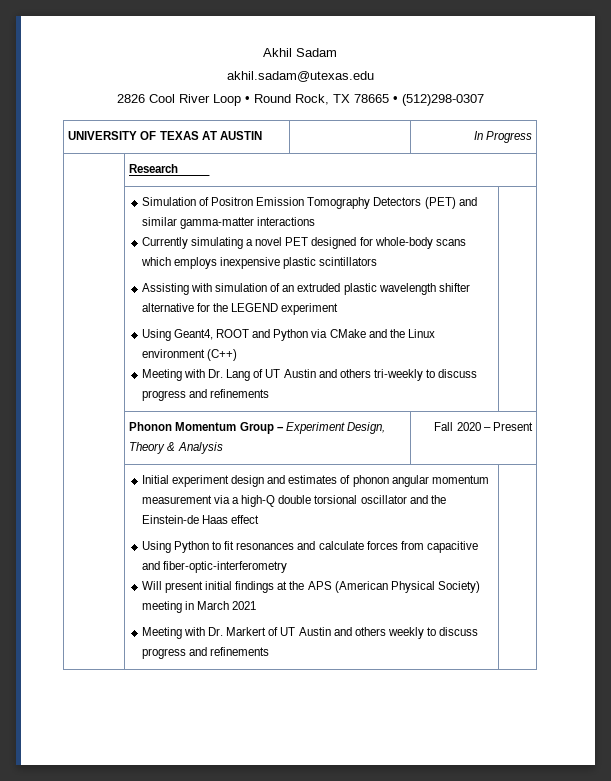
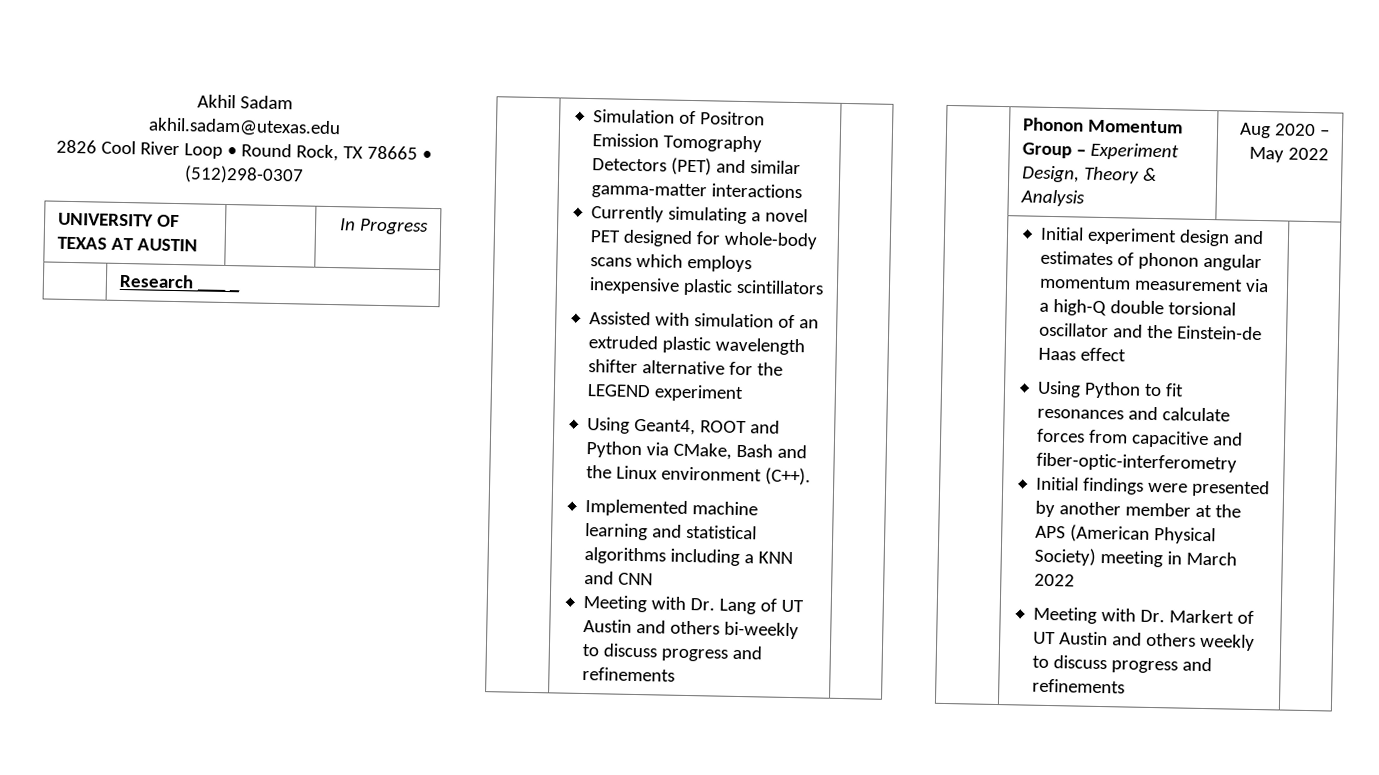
[141,283,189,295] Assisting -> [589,311,652,326] Assisted
[329,329,366,338] CMake -> [673,442,774,460] CMake, Bash
[207,349,238,361] (C++) -> [765,467,812,486] [585,499,759,518] [585,523,758,541] [584,547,794,567] [584,570,654,586] (C++). // Implemented machine learning and statistical algorithms including a KNN and CNN
[373,369,423,381] tri-weekly -> [724,621,800,640] bi-weekly
[434,422,454,431] Fall -> [1239,122,1272,139] Aug
[492,422,533,431] Present -> [1249,146,1330,163] May 2022
[141,581,275,593] Will present initial findings -> [1036,476,1271,498] [1035,500,1192,518] Initial findings were presented by another member
[232,601,257,610] 2021 -> [1034,573,1076,587] 2022

